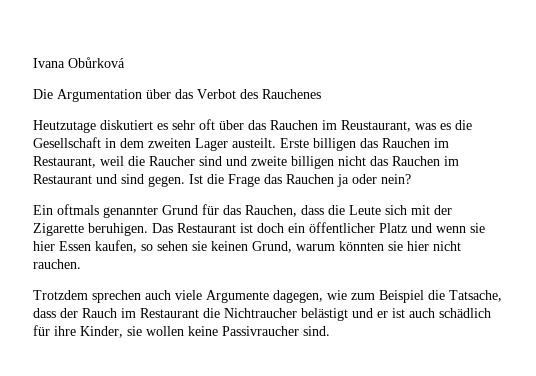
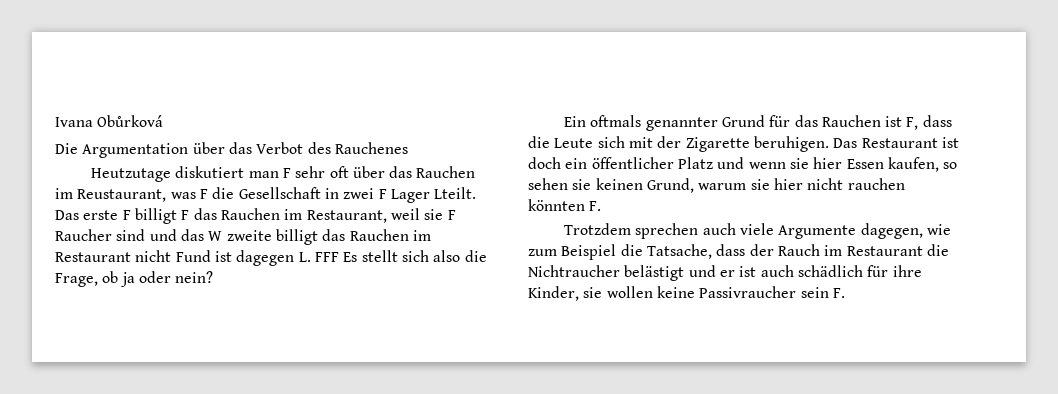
[157,123,168,130] es -> [248,168,291,178] man F
[440,123,451,130] es -> [199,189,208,199] F
[120,138,356,151] dem zweiten Lager austeilt. Erste billigen -> [343,187,477,203] [55,208,190,224] zwei F Lager Lteilt. Das erste F billigt F
[128,156,145,166] die -> [424,209,456,220] sie F
[251,156,459,169] [33,174,334,187] zweite billigen nicht das Rauchen im Restaurant und sind gegen. Ist die Frage das Rauchen -> [180,229,431,245] [55,250,487,266] [55,271,119,287] das W zweite billigt das Rauchen im Restaurant nicht Fund ist dagegen L. FFF Es stellt sich also die Frage, ob
[245,205,297,217] Rauchen, -> [821,115,919,130] Rauchen ist F,
[339,241,384,251] könnten -> (747, 186) none
[33,259,81,269] rauchen. -> [847,178,905,190] [528,199,602,211] rauchen könnten F.
[303,326,330,336] sind. -> [800,287,845,298] sein F.

